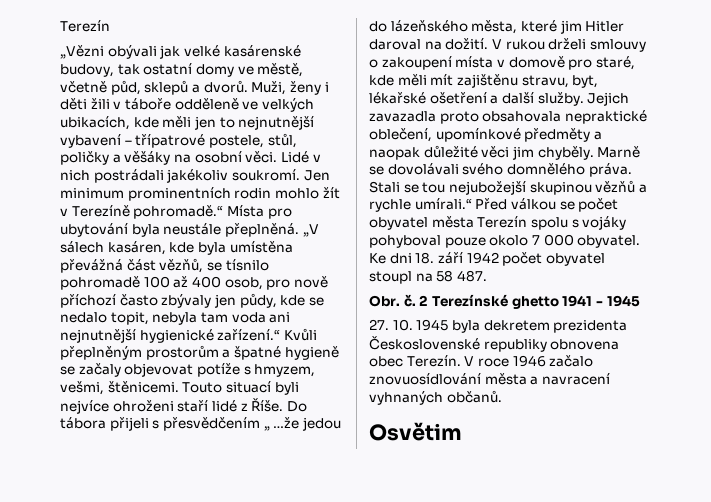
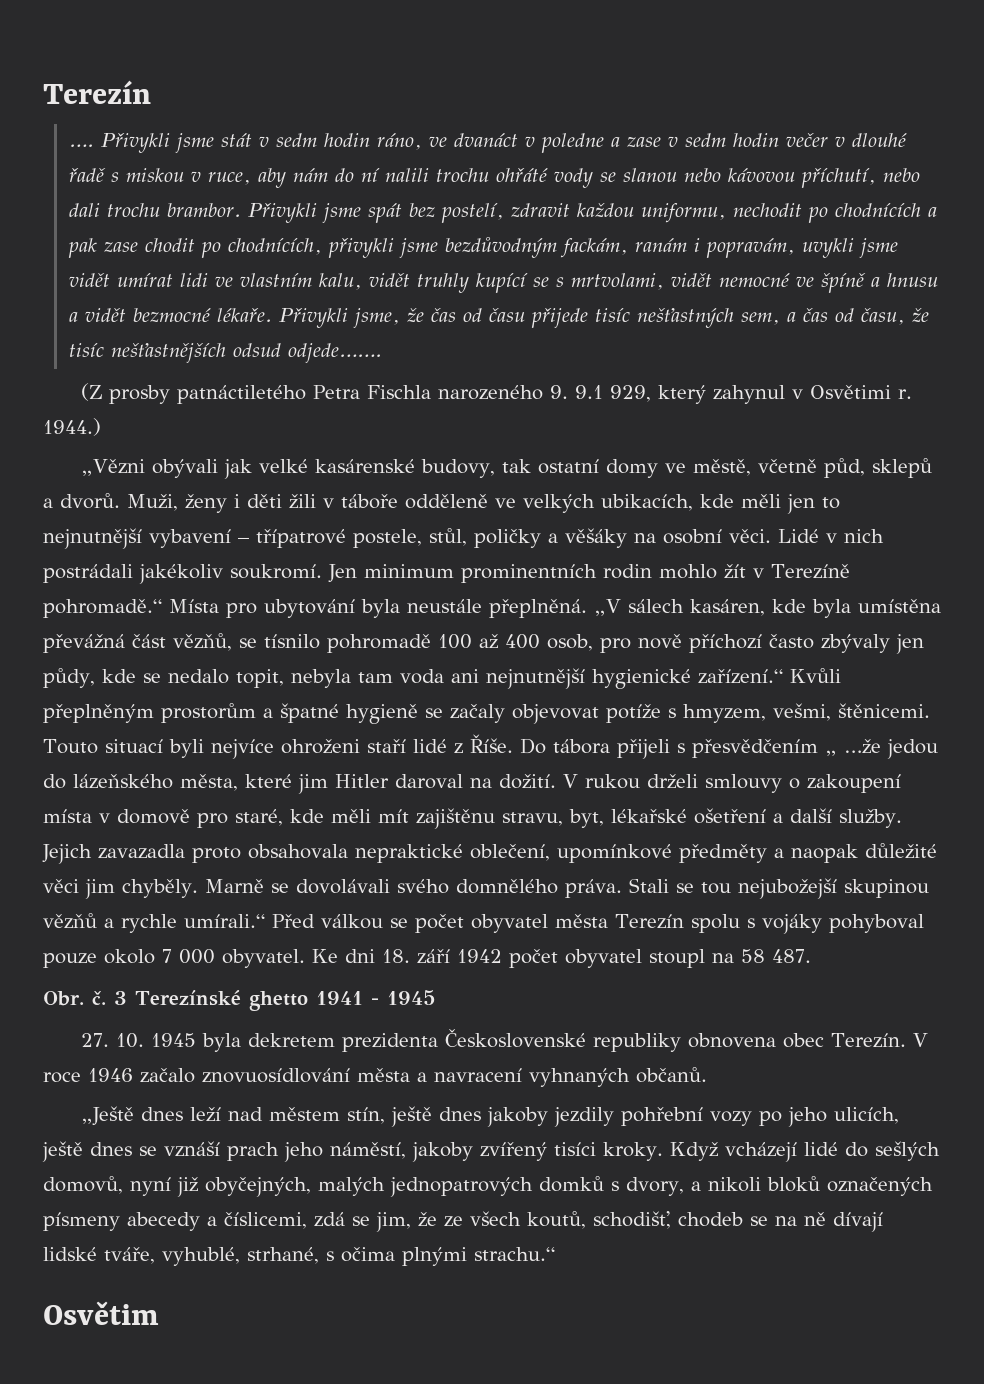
[60,20,110,32] Terezín -> [43,80,151,104] [68,133,907,153] [68,168,920,188] [68,203,937,223] [67,237,898,258] [68,273,938,293] [68,308,929,328] [68,343,382,363] [80,383,912,404] [43,418,101,436] Terezín // …. Přivykli jsme stát v sedm hodin ráno, ve dvanáct v poledne a zase v sedm hodin večer v dlouhé řadě s miskou v ruce, aby nám do ní nalili trochu ohřáté vody se slanou nebo kávovou příchutí, nebo dali trochu brambor. Přivykli jsme spát bez postelí, zdravit každou uniformu, nechodit po chodnících a pak zase chodit po chodnících, přivykli jsme bezdůvodným fackám, ranám i popravám, uvykli jsme vidět umírat lidi ve vlastním kalu, vidět truhly kupící se s mrtvolami, vidět nemocné ve špíně a hnusu a vidět bezmocné lékaře. Přivykli jsme, že čas od času přijede tisíc nešťastných sem, a čas od času, že tisíc nešťastnějších odsud odjede……. // (Z prosby patnáctiletého Petra Fischla narozeného 9. 9.1 929, který zahynul v Osvětimi r. 1944.)
[419,295,429,306] 2 -> [113,991,127,1005] 3
(502, 396) none -> [80,1106,899,1127] [42,1141,940,1162] [43,1176,933,1197] [43,1211,883,1232] [43,1247,555,1266] // „Ještě dnes leží nad městem stín, ještě dnes jakoby jezdily pohřební vozy po jeho ulicích, ještě dnes se vznáší prach jeho náměstí, jakoby zvířený tisíci kroky. Když vcházejí lidé do sešlých domovů, nyní již obyčejných, malých jednopatrových domků s dvory, a nikoli bloků označených písmeny abecedy a číslicemi, zdá se jim, že ze všech koutů, schodišť, chodeb se na ně dívají lidské tváře, vyhublé, strhané, s očima plnými strachu.“

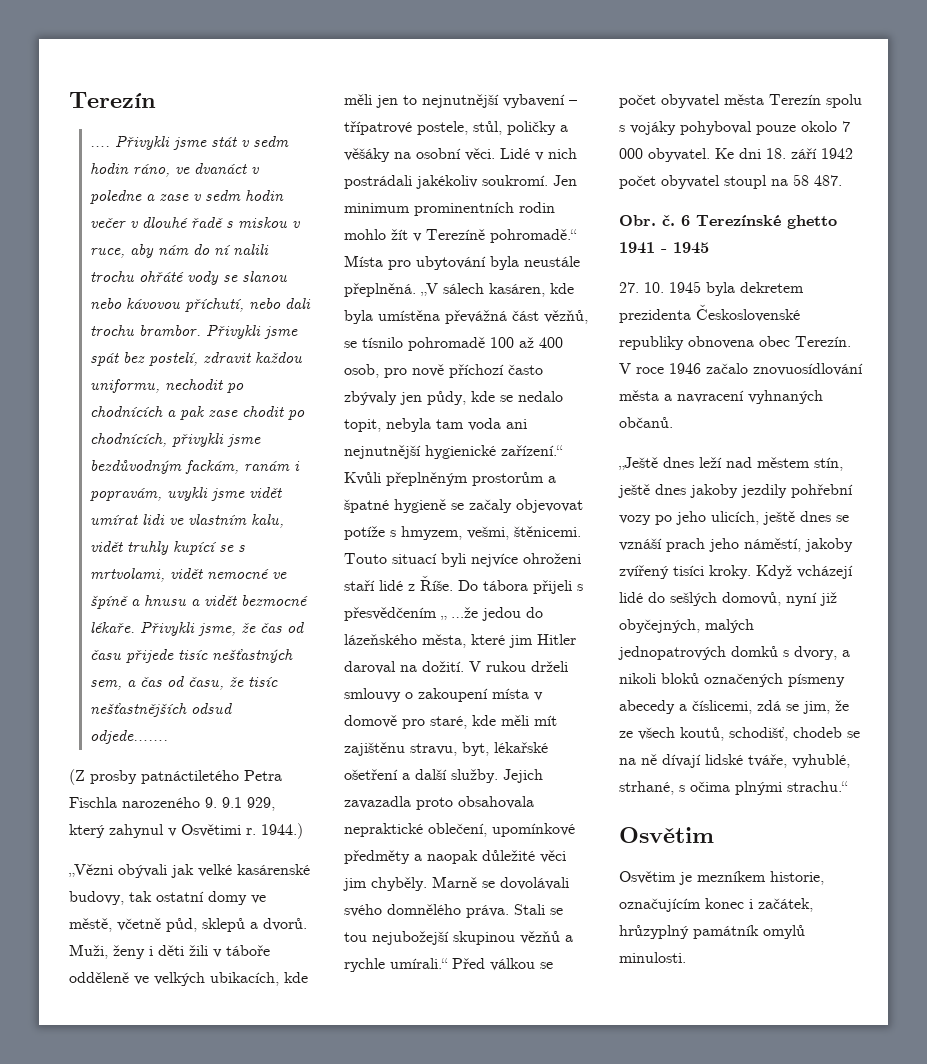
[113,991,127,1005] 3 -> [681,215,690,226] 6
(159, 1313) none -> [619,871,824,885] [619,898,813,912] [619,925,805,939] [619,952,686,963] // Osvětim je mezníkem historie, označujícím konec i začátek, hrůzyplný památník omylů minulosti.

